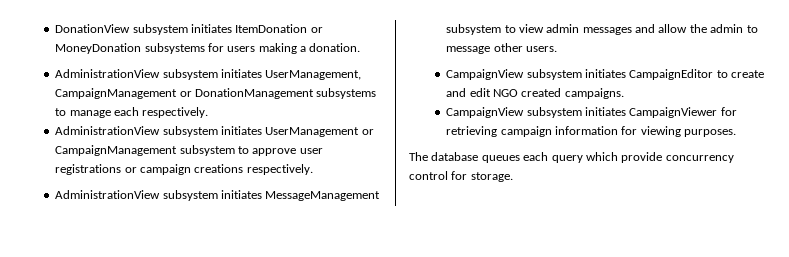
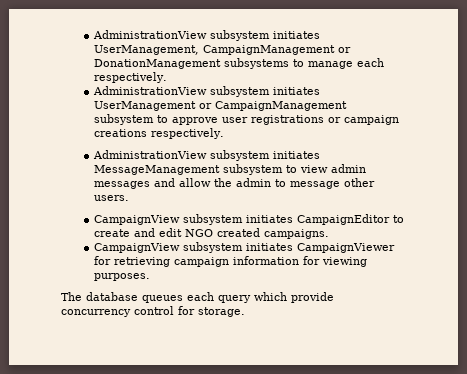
[55,24,323,35] [55,43,361,54] DonationView subsystem initiates ItemDonation or MoneyDonation subsystems for users making a donation. // -> (93, 34) none

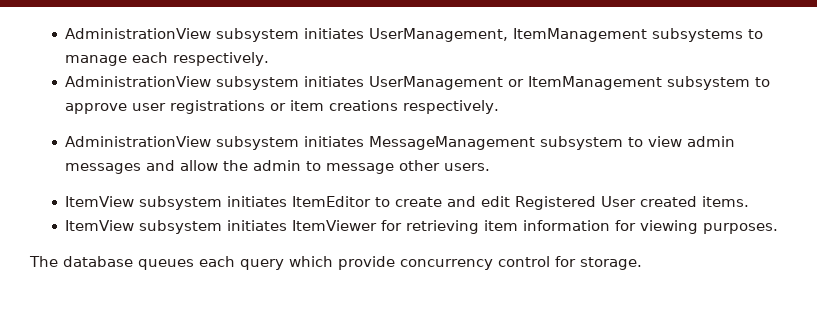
[203,45,352,55] [94,59,222,69] CampaignManagement or DonationManagement -> [513,28,648,42] ItemManagement
[215,101,348,111] CampaignManagement -> [528,76,663,90] ItemManagement
[344,115,400,125] campaign -> [290,100,325,111] item
[94,214,391,225] CampaignView subsystem initiates CampaignEditor -> [65,196,372,210] ItemView subsystem initiates ItemEditor
[185,228,330,239] [94,242,396,253] NGO created campaigns. // CampaignView subsystem initiates CampaignViewer -> [515,196,750,210] [65,220,378,234] Registered User created items. // ItemView subsystem initiates ItemViewer
[174,257,230,267] campaign -> [484,220,519,231] item

